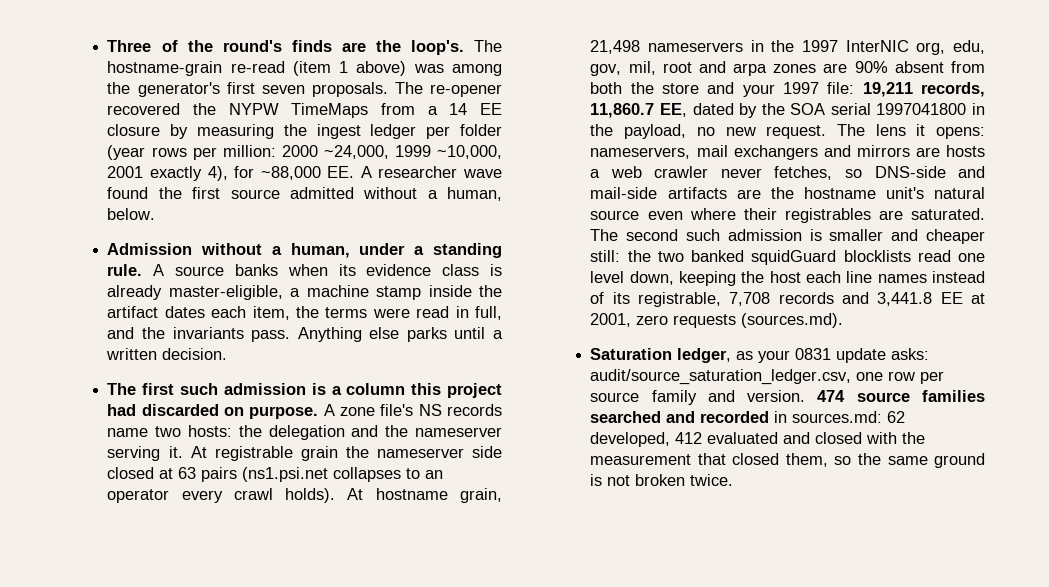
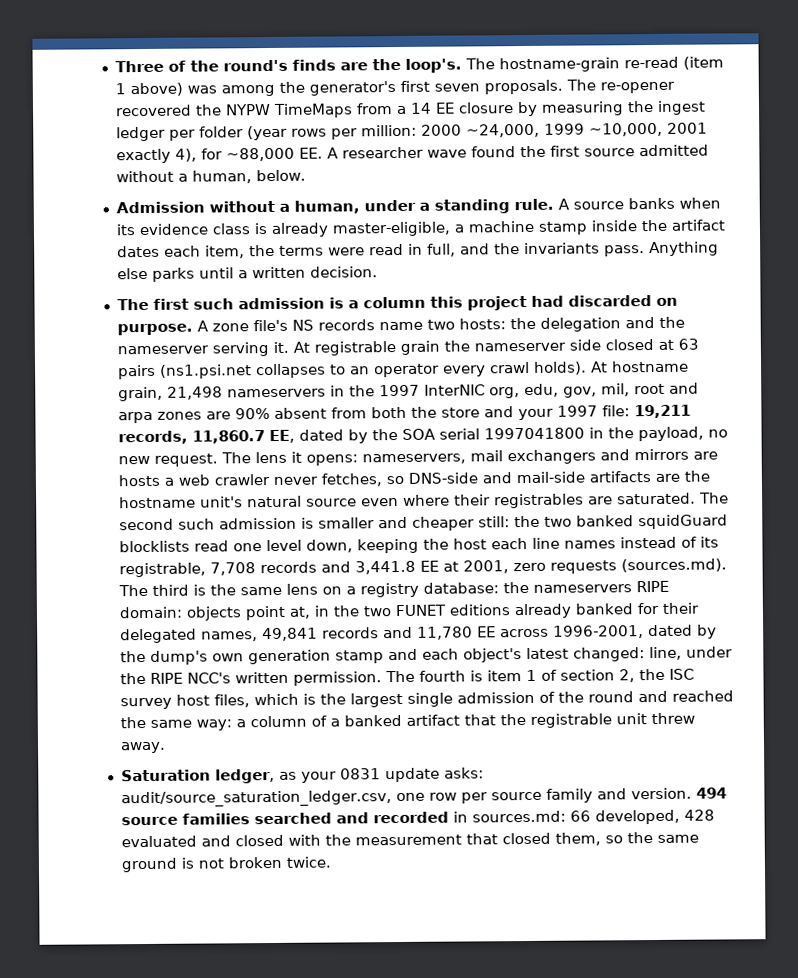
(844, 320) none -> [118,580,670,598] [119,602,700,621] [120,624,718,644] [120,646,734,665] [120,668,695,686] [120,690,735,710] [120,712,696,731] [120,741,167,754] The third is the same lens on a registry database: the nameservers RIPE domain: objects point at, in the two FUNET editions already banked for their delegated names, 49,841 records and 11,780 EE across 1996-2001, dated by the dump's own generation stamp and each object's latest changed: line, under the RIPE NCC's written permission. The fourth is item 1 of section 2, the ISC survey host files, which is the largest single admission of the round and reached the same way: a column of a banked artifact that the registrable unit threw away.
[817,390,846,402] 474 -> [696,787,728,799] 494
[887,411,906,423] [590,432,703,447] 62 developed, 412 -> [570,809,716,825] 66 developed, 428

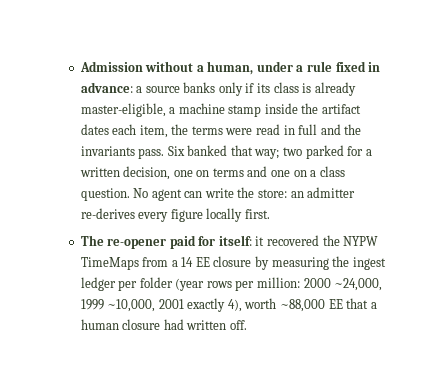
[115,56,725,73] [115,79,676,97] Three of the round's finds are the loop's. The hostname-grain re-read (item 1 above) was among the generator's first seven proposals. The re-opener -> [79,61,381,75] [80,82,356,96] [80,103,361,117] [80,124,362,138] [80,145,372,159] [79,166,345,180] [80,187,356,201] [80,208,270,222] [80,235,265,249] Admission without a human, under a rule fixed in advance: a source banks only if its class is already master-eligible, a machine stamp inside the artifact dates each item, the terms were read in full and the invariants pass. Six banked that way; two parked for a written decision, one on terms and one on a class question. No agent can write the store: an admitter re-derives every figure locally first. // The re-opener paid for itself: it
[201,144,710,162] [116,169,307,184] [116,197,722,214] [116,219,726,237] [117,241,720,259] [117,266,379,282] [117,295,679,311] [117,316,686,336] [117,338,700,357] [118,360,690,380] [118,382,700,402] [118,404,692,424] [118,426,729,445] [118,448,719,467] [118,470,711,487] [119,492,730,509] [119,514,729,531] [119,536,720,554] [119,558,728,578] [118,580,670,598] [119,602,700,621] [120,624,718,644] [120,646,734,665] [120,668,695,686] [120,690,735,710] [120,712,696,731] [120,741,167,754] [121,767,485,784] [121,787,728,808] [121,809,716,826] [121,832,700,848] [121,856,332,873] for ~88,000 EE. A researcher wave found the first source admitted without a human, below. // Admission without a human, under a standing rule. A source banks when its evidence class is already master-eligible, a machine stamp inside the artifact dates each item, the terms were read in full, and the invariants pass. Anything else parks until a written decision. // The first such admission is a column this project had discarded on purpose. A zone file's NS records name two hosts: the delegation and the nameserver serving it. At registrable grain the nameserver side closed at 63 pairs (ns1.psi.net collapses to an operator every crawl holds). At hostname grain, 21,498 nameservers in the 1997 InterNIC org, edu, gov, mil, root and arpa zones are 90% absent from both the store and your 1997 file: 19,211 records, 11,860.7 EE, dated by the SOA serial 1997041800 in the payload, no new request. The lens it opens: nameservers, mail exchangers and mirrors are hosts a web crawler never fetches, so DNS-side and mail-side artifacts are the hostname unit's natural source even where their registrables are saturated. The second such admission is smaller and cheaper still: the two banked squidGuard blocklists read one level down, keeping the host each line names instead of its registrable, 7,708 records and 3,441.8 EE at 2001, zero requests (sources.md). The third is the same lens on a registry database: the nameservers RIPE domain: objects point at, in the two FUNET editions already banked for their delegated names, 49,841 records and 11,780 EE across 1996-2001, dated by the dump's own generation stamp and each object's latest changed: line, under the RIPE NCC's written permission. The fourth is item 1 of section 2, the ISC survey host files, which is the largest single admission of the round and reached the same way: a column of a banked artifact that the registrable unit threw away. // Saturation ledger, as your 0831 update asks: audit/source_saturation_ledger.csv, one row per source family and version. 494 source families searched and recorded in sources.md: 66 developed, 428 evaluated and closed with the measurement that closed them, so the same ground is not broken twice. -> [244,298,377,312] [80,319,247,330] worth ~88,000 EE that a human closure had written off.

